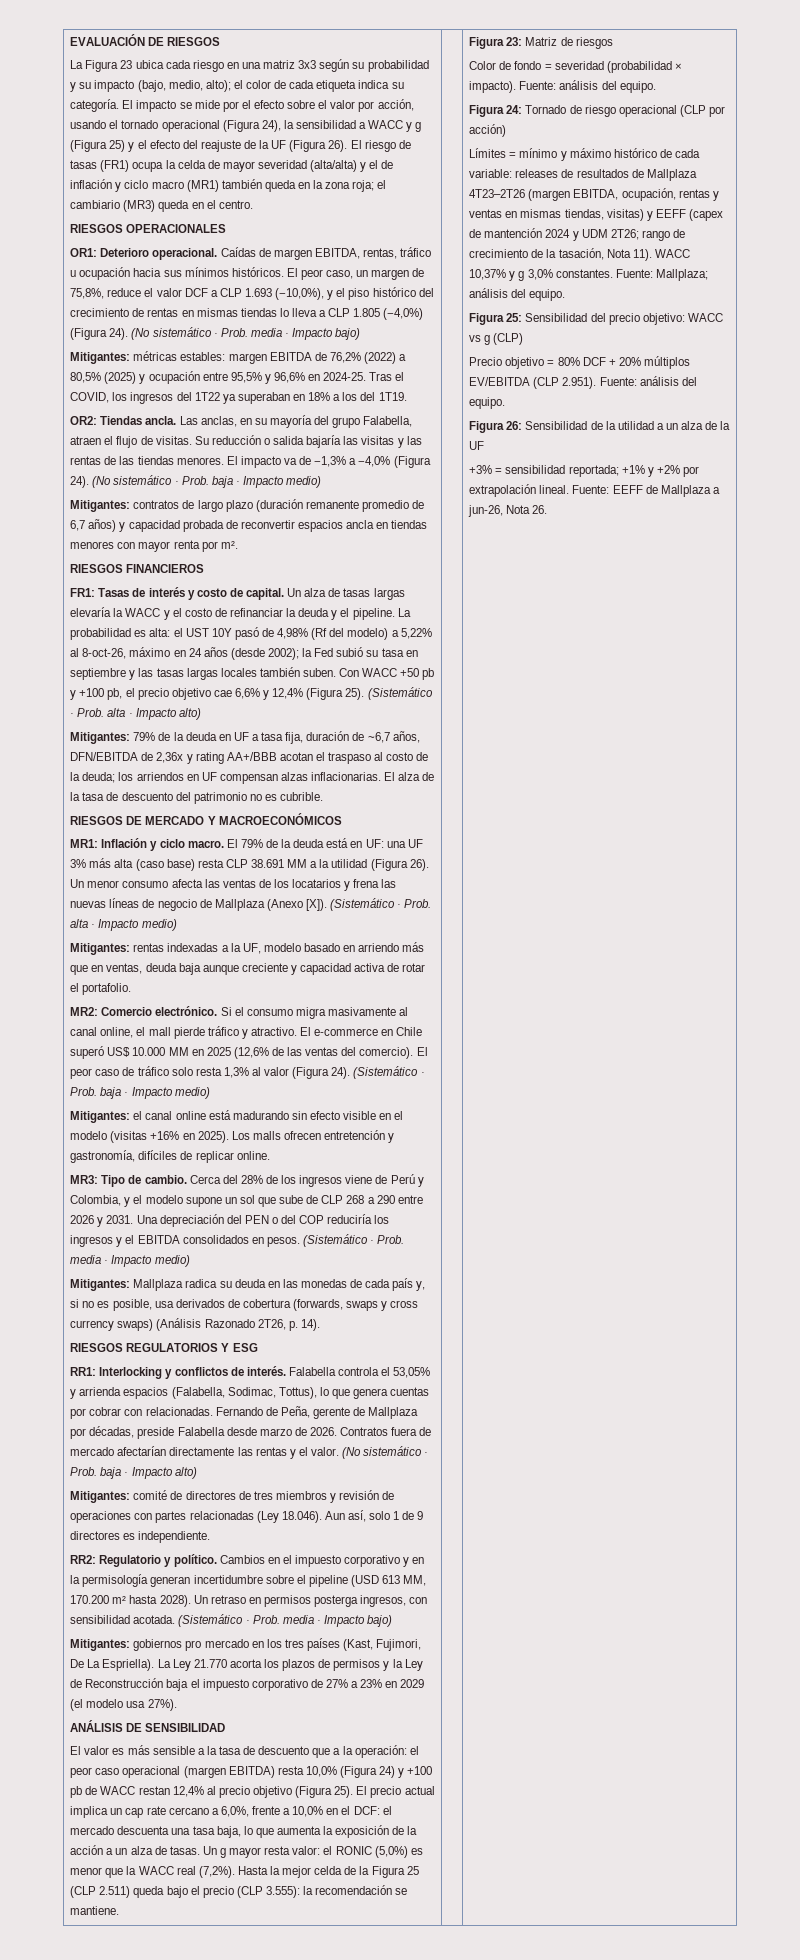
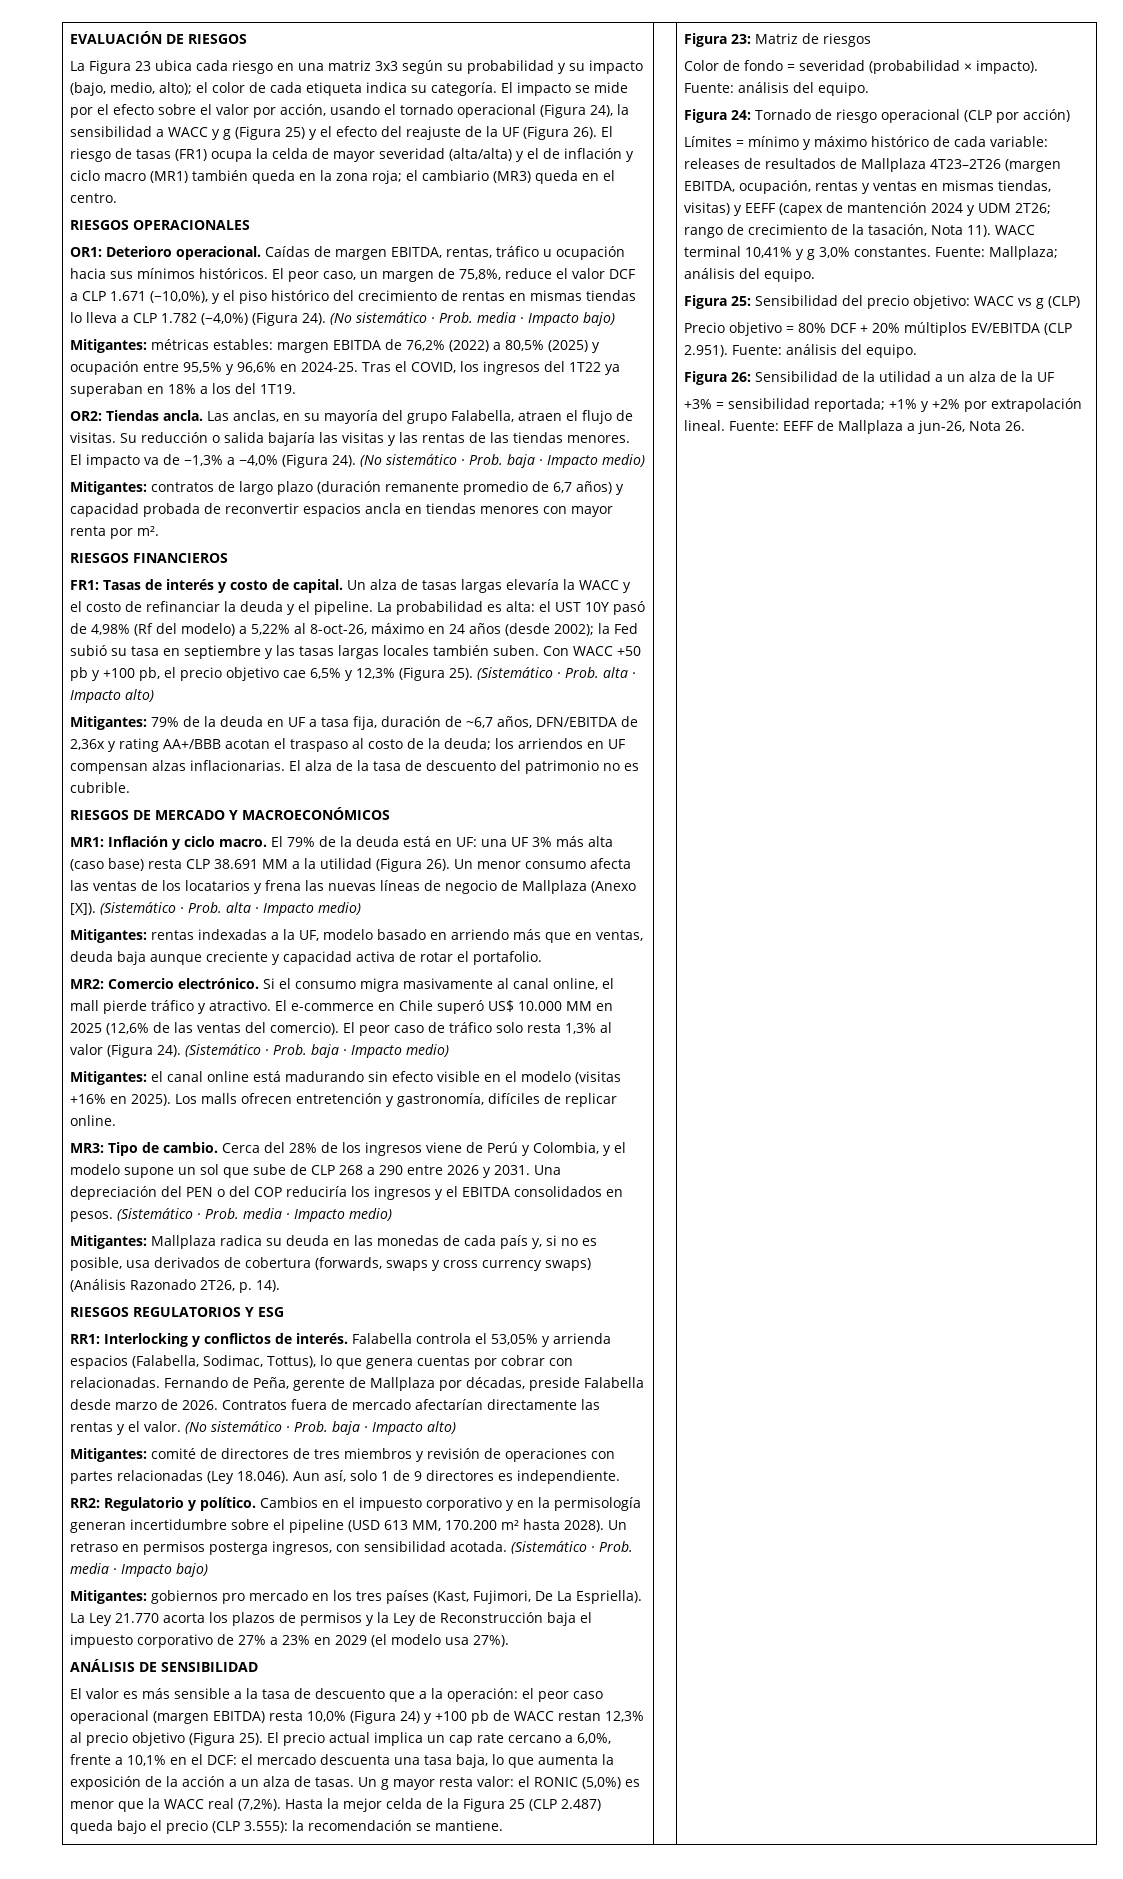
[245,288,273,297] 1.693 -> [110,291,147,301] 1.671
[353,308,381,317] 1.805 -> [161,313,198,323] 1.782
[235,688,304,700] 6,6% y 12,4% -> [310,668,396,681] 6,5% y 12,3%
[172,1786,204,1797] 12,4% -> [605,1711,645,1722] 12,3%
[292,1806,324,1817] 10,0% -> [127,1755,167,1766] 10,1%
[99,1886,131,1898] 2.511) -> [561,1799,602,1811] 2.487)
[469,269,507,280] 10,37% -> [684,246,793,258] terminal 10,41%

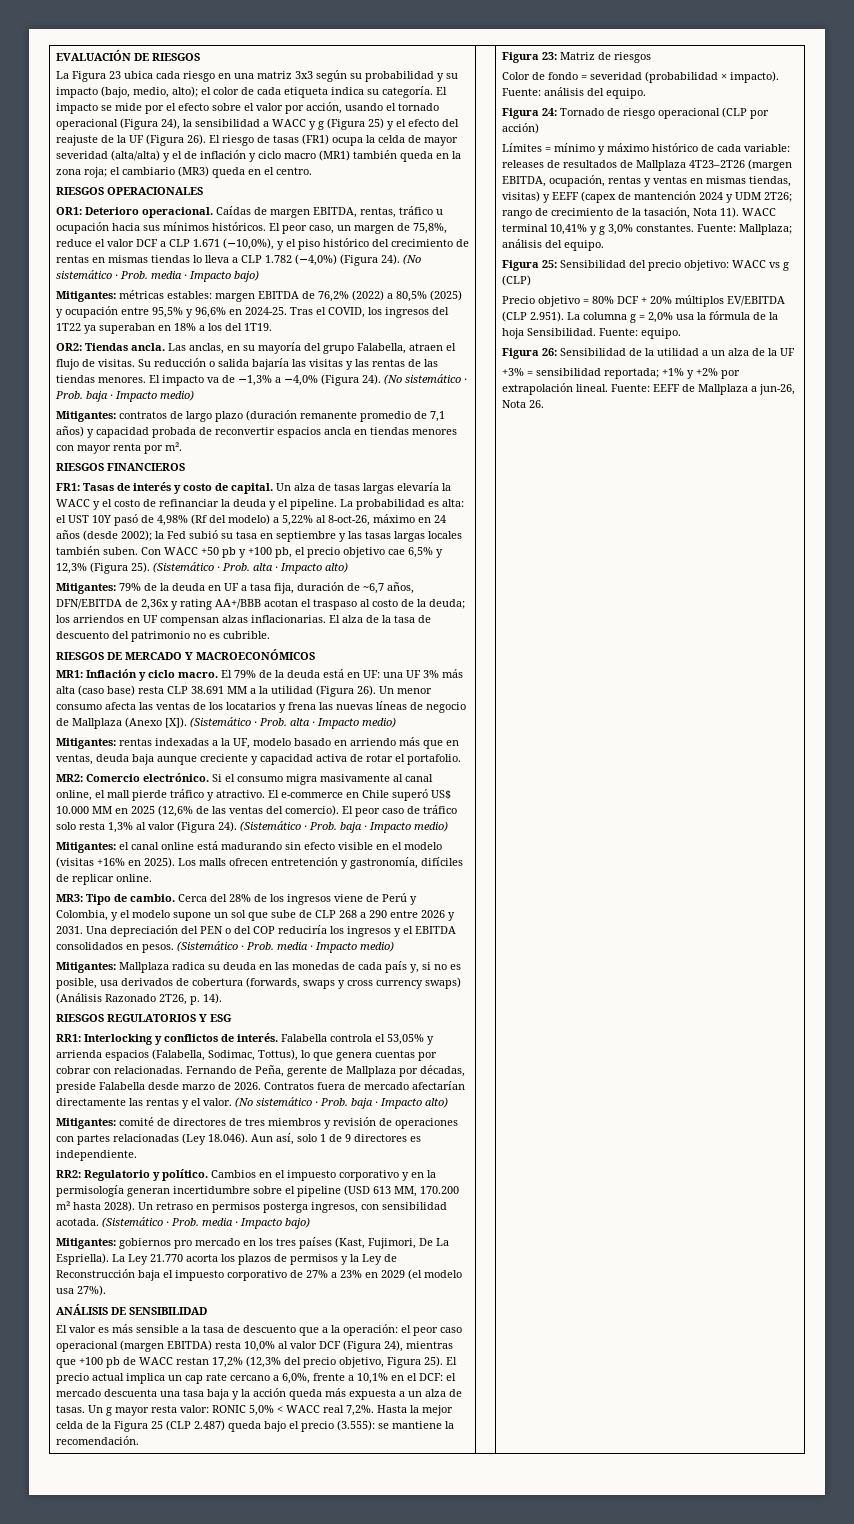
[553,482,573,493] 6,7 -> [429,411,445,422] 7,1
[350,1710,433,1724] (Figura 24) y -> [277,1340,453,1352] [55,1359,76,1368] al valor DCF (Figura 24), mientras que
[605,1711,645,1722] [70,1732,236,1746] 12,3% al precio objetivo (Figura -> [211,1356,421,1368] 17,2% (12,3% del precio objetivo, Figura
[456,1754,615,1768] [70,1776,226,1790] baja, lo que aumenta la exposición de la acción -> [206,1388,396,1400] baja y la acción queda más expuesta
[518,1776,641,1789] [70,1798,161,1812] el RONIC (5,0%) es menor que la -> [211,1405,283,1416] RONIC 5,0% <
[238,1799,282,1811] (7,2%). -> [345,1405,374,1416] 7,2%.
[212,1820,504,1833] (CLP 3.555): la recomendación se mantiene. -> [336,1420,454,1431] [55,1436,139,1445] (3.555): se mantiene la recomendación.
[732,344,863,355] Fuente: análisis del -> [566,311,778,323] [501,328,638,339] La columna g = 2,0% usa la fórmula de la hoja Sensibilidad. Fuente:

